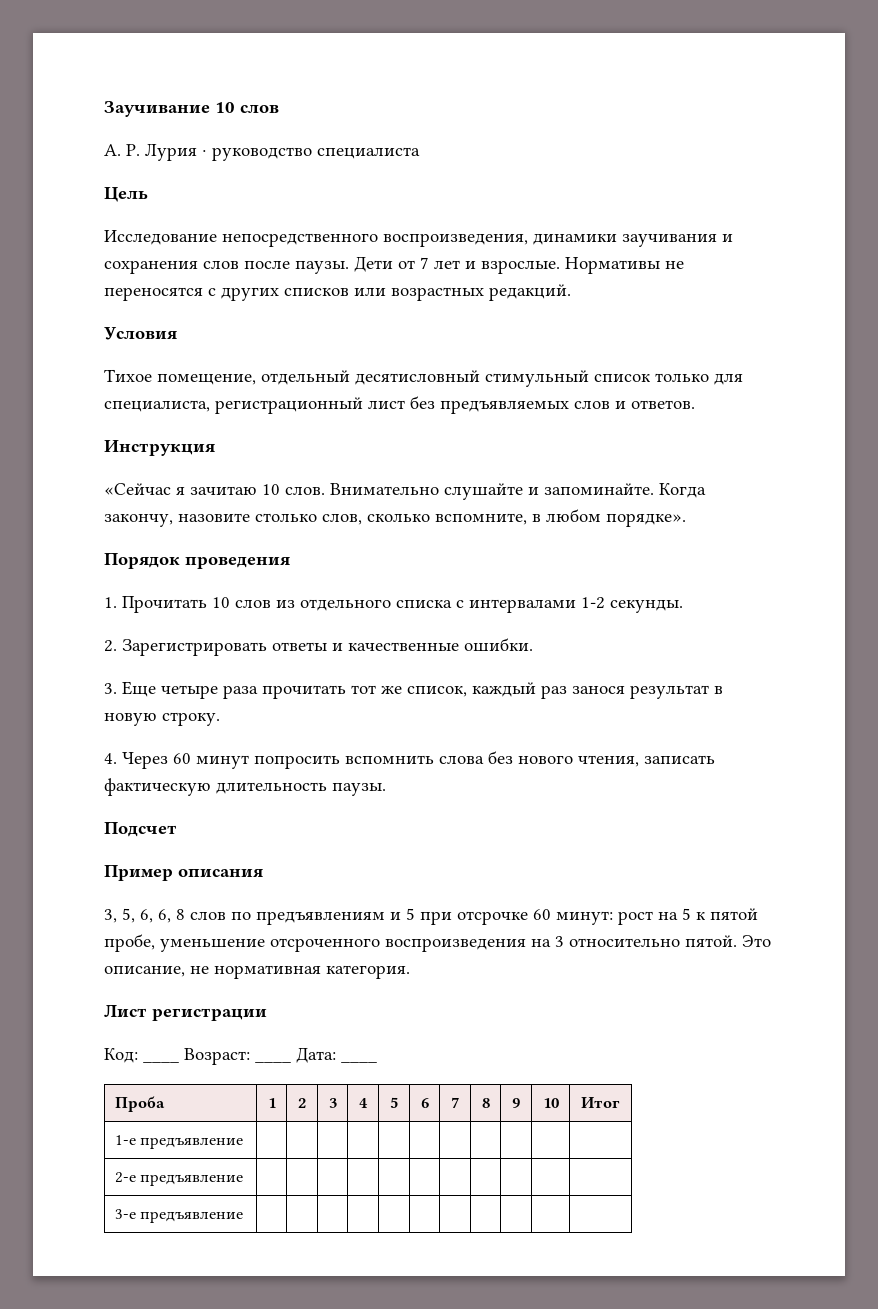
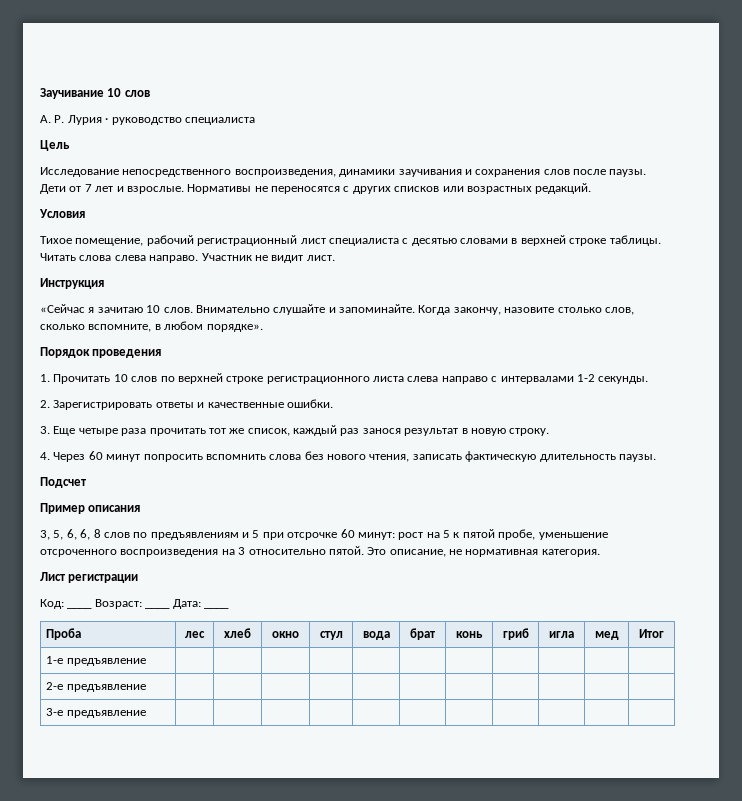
[261,370,743,387] [104,396,695,414] отдельный десятисловный стимульный список только для специалиста, регистрационный лист без предъявляемых слов и ответов. -> [146,235,661,246] [40,253,335,263] рабочий регистрационный лист специалиста с десятью словами в верхней строке таблицы. Читать слова слева направо. Участник не видит лист.
[276,599,452,611] из отдельного списка -> [160,373,488,384] по верхней строке регистрационного листа слева направо
[267,1098,276,1108] [298,1098,306,1108] [328,1098,337,1108] [359,1098,368,1108] [390,1097,398,1108] [420,1098,429,1108] [451,1097,459,1108] [481,1098,490,1108] [512,1098,520,1108] [542,1098,559,1108] 1 | 2 | 3 | 4 | 5 | 6 | 7 | 8 | 9 | 10 -> [185,631,205,638] [224,628,251,638] [272,631,299,638] [319,631,343,640] [362,631,390,640] [410,628,435,640] [456,631,483,638] [502,628,529,640] [549,631,574,638] [594,631,619,640] лес | хлеб | окно | стул | вода | брат | конь | гриб | игла | мед

